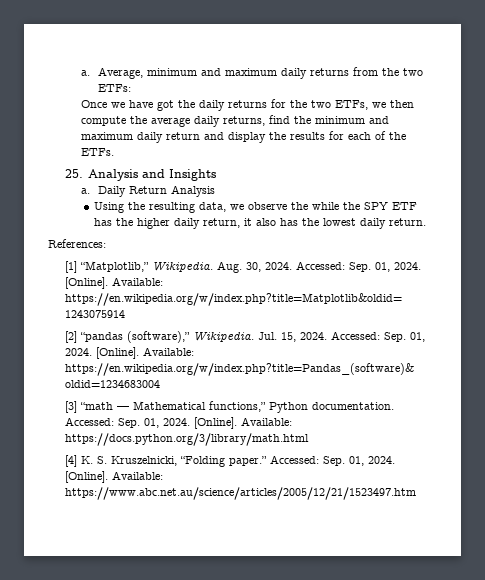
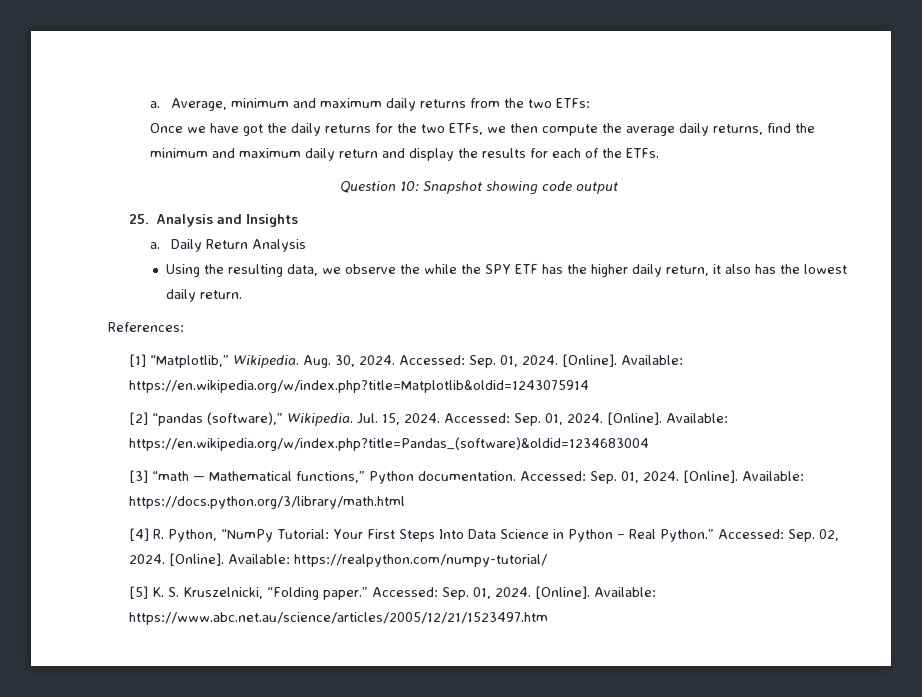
(115, 152) none -> [339,181,618,195] // Question 10: Snapshot showing code output
(77, 461) none -> [152,529,839,542] [128,553,547,567] [128,586,148,599] R. Python, “NumPy Tutorial: Your First Steps Into Data Science in Python – Real Python.” Accessed: Sep. 02, 2024. [Online]. Available: https://realpython.com/numpy-tutorial/ // [5]

